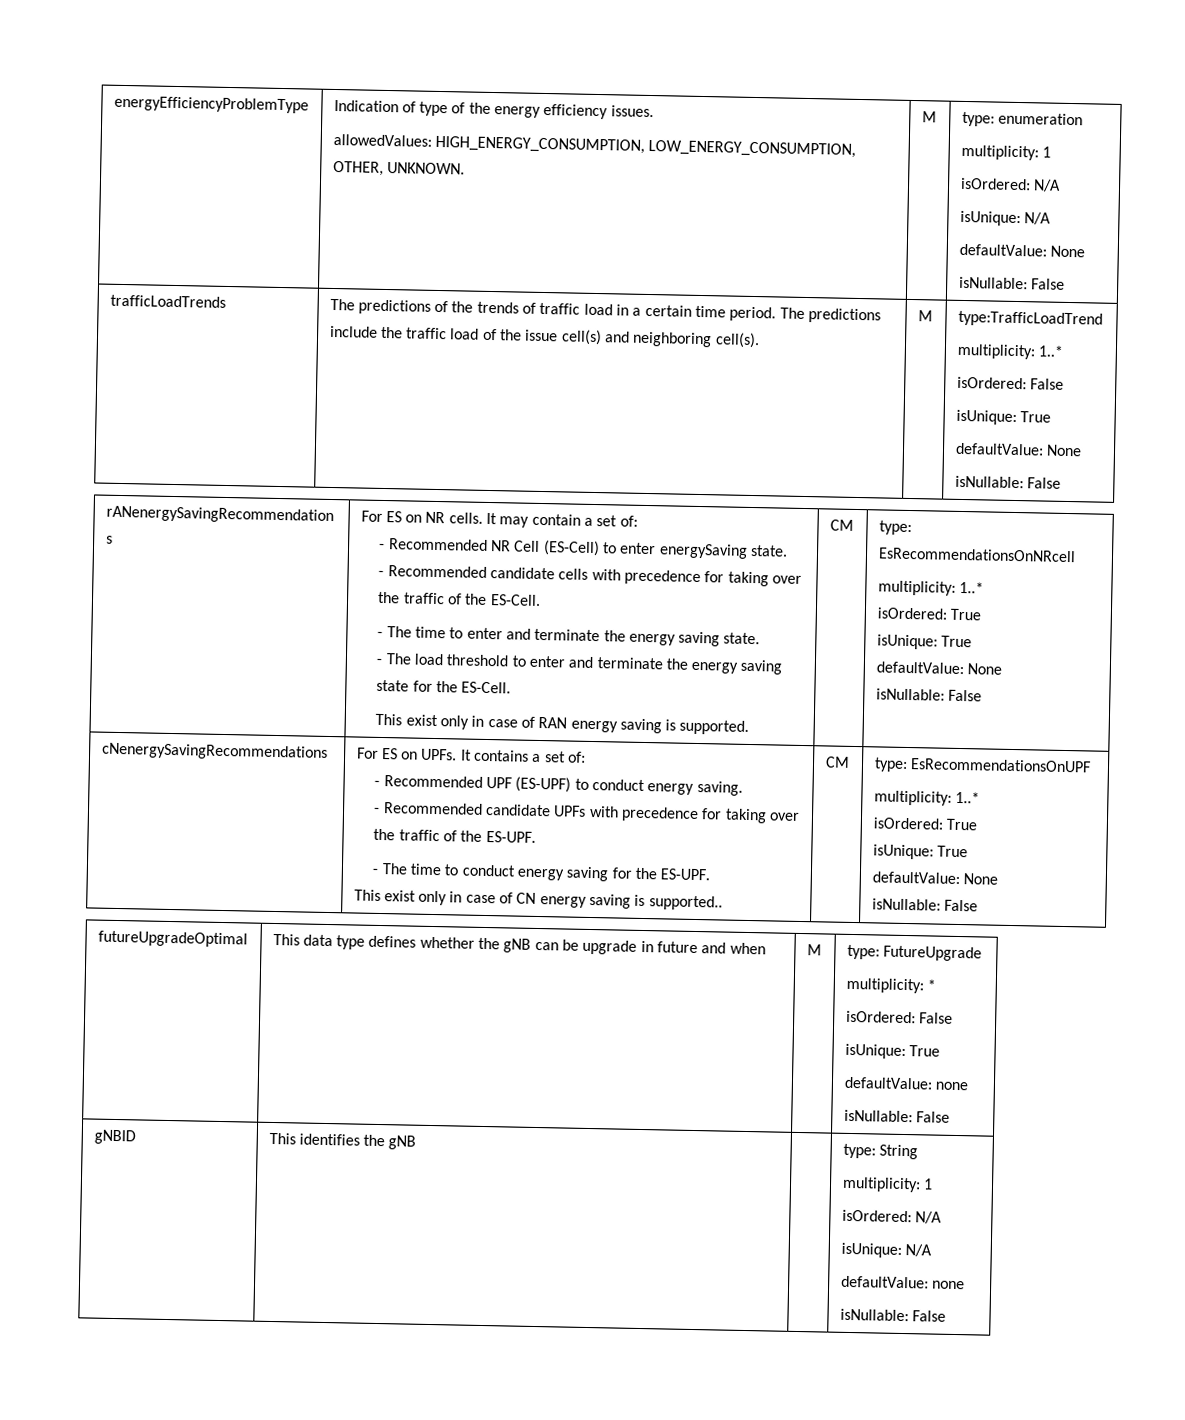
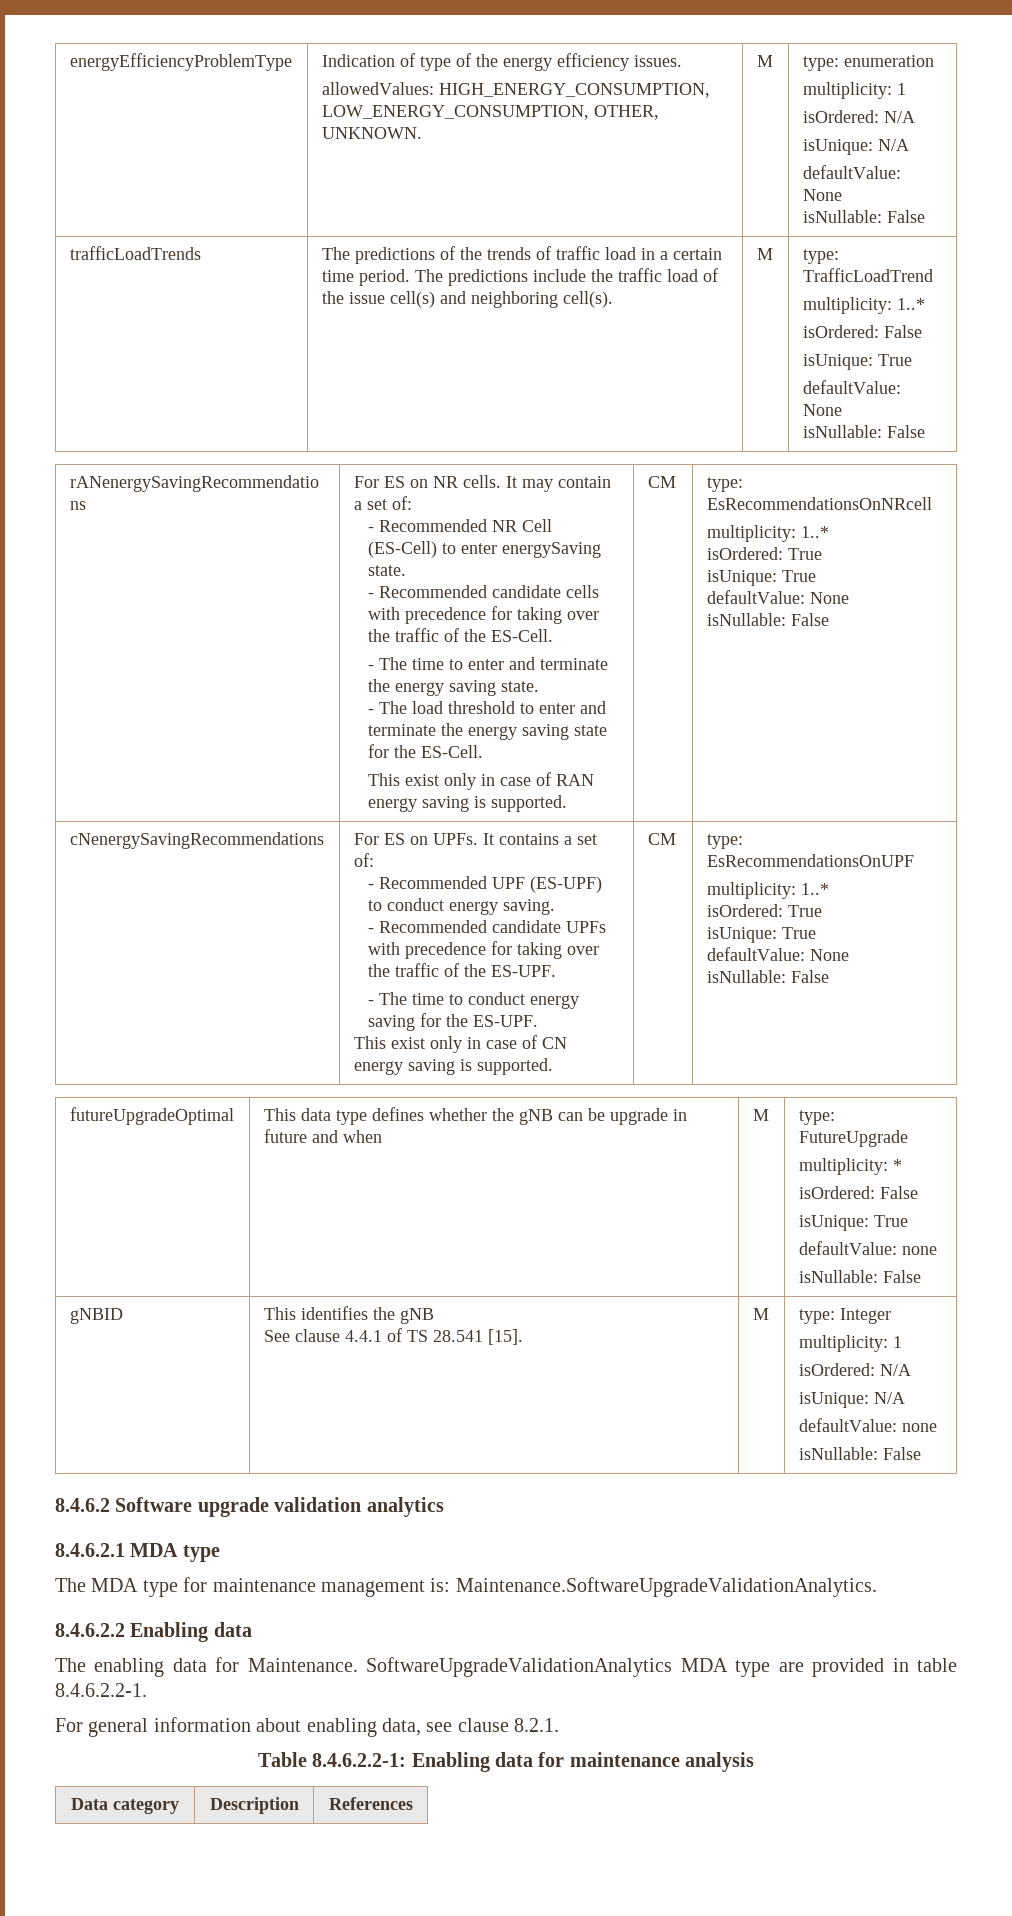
[957,310,1103,328] type:TrafficLoadTrend -> [802,249,839,264] [802,268,933,282] type: TrafficLoadTrend
[648,895,723,911] supported.. -> [476,1058,553,1075] supported.
[842,1143,918,1160] | | type: String -> [263,1328,523,1345] [752,1308,769,1320] [798,1308,891,1324] // See clause 4.4.1 of TS 28.541 [15]. | M | type: Integer
(946, 1316) none -> [55,1497,444,1517] [55,1543,220,1562] [55,1577,877,1597] [55,1622,252,1642] [55,1657,958,1677] [55,1683,147,1697] [55,1717,560,1737] [257,1752,755,1772] [71,1798,179,1814] [209,1797,299,1814] [328,1797,413,1810] // 8.4.6.2 Software upgrade validation analytics // 8.4.6.2.1 MDA type // The MDA type for maintenance management is: Maintenance.SoftwareUpgradeValidationAnalytics. // 8.4.6.2.2 Enabling data // The enabling data for Maintenance. SoftwareUpgradeValidationAnalytics MDA type are provided in table 8.4.6.2.2-1. // For general information about enabling data, see clause 8.2.1. // Table 8.4.6.2.2-1: Enabling data for maintenance analysis // Data category | Description | References

